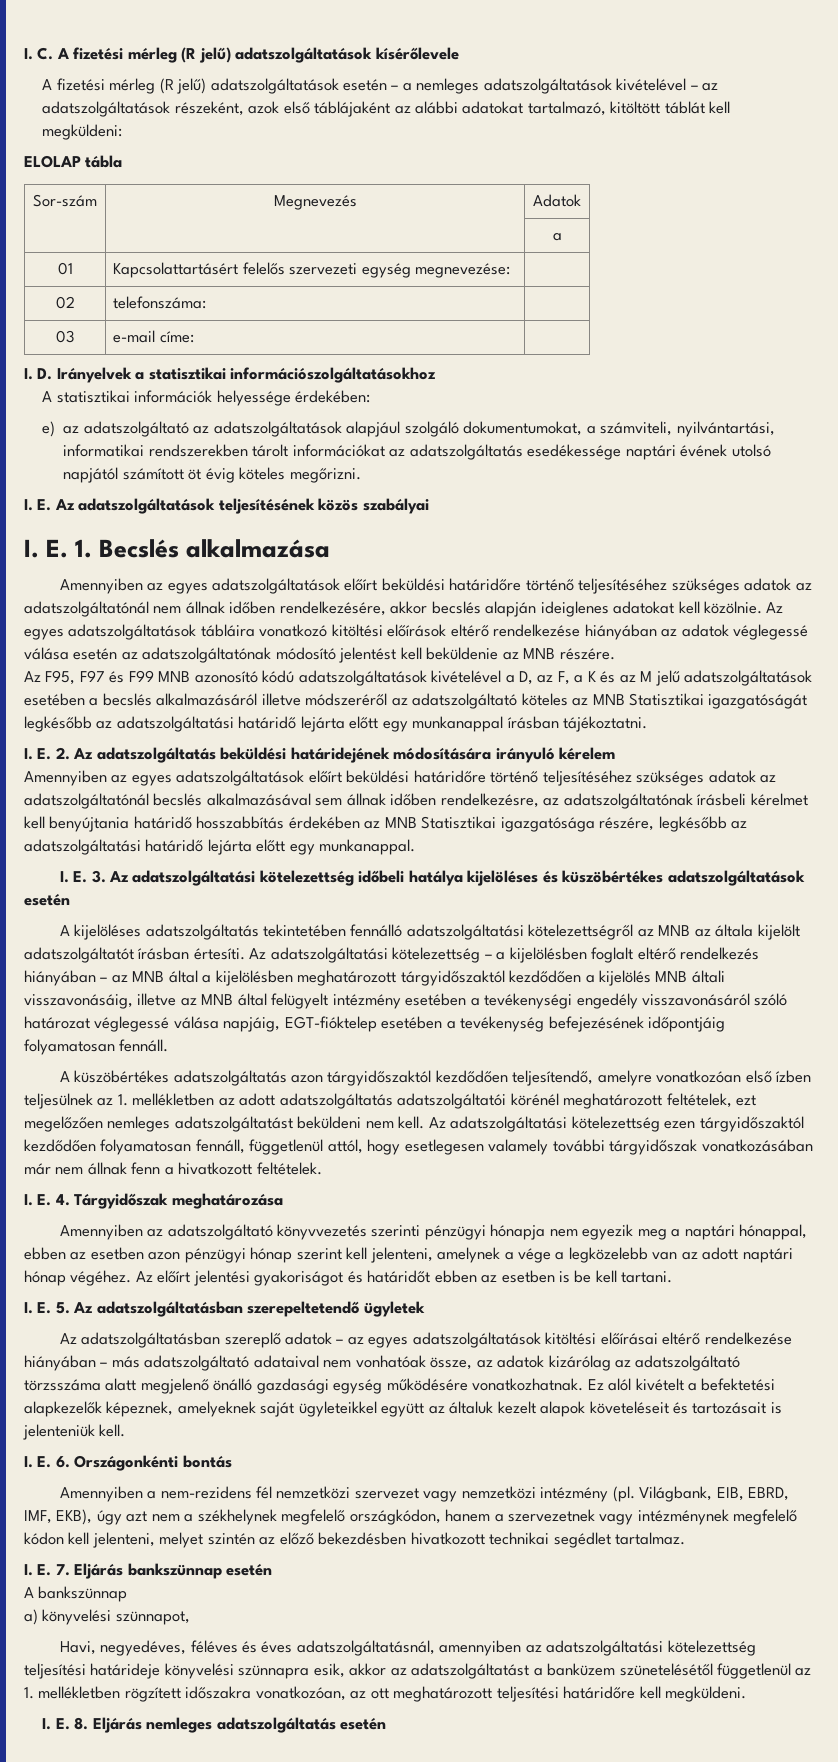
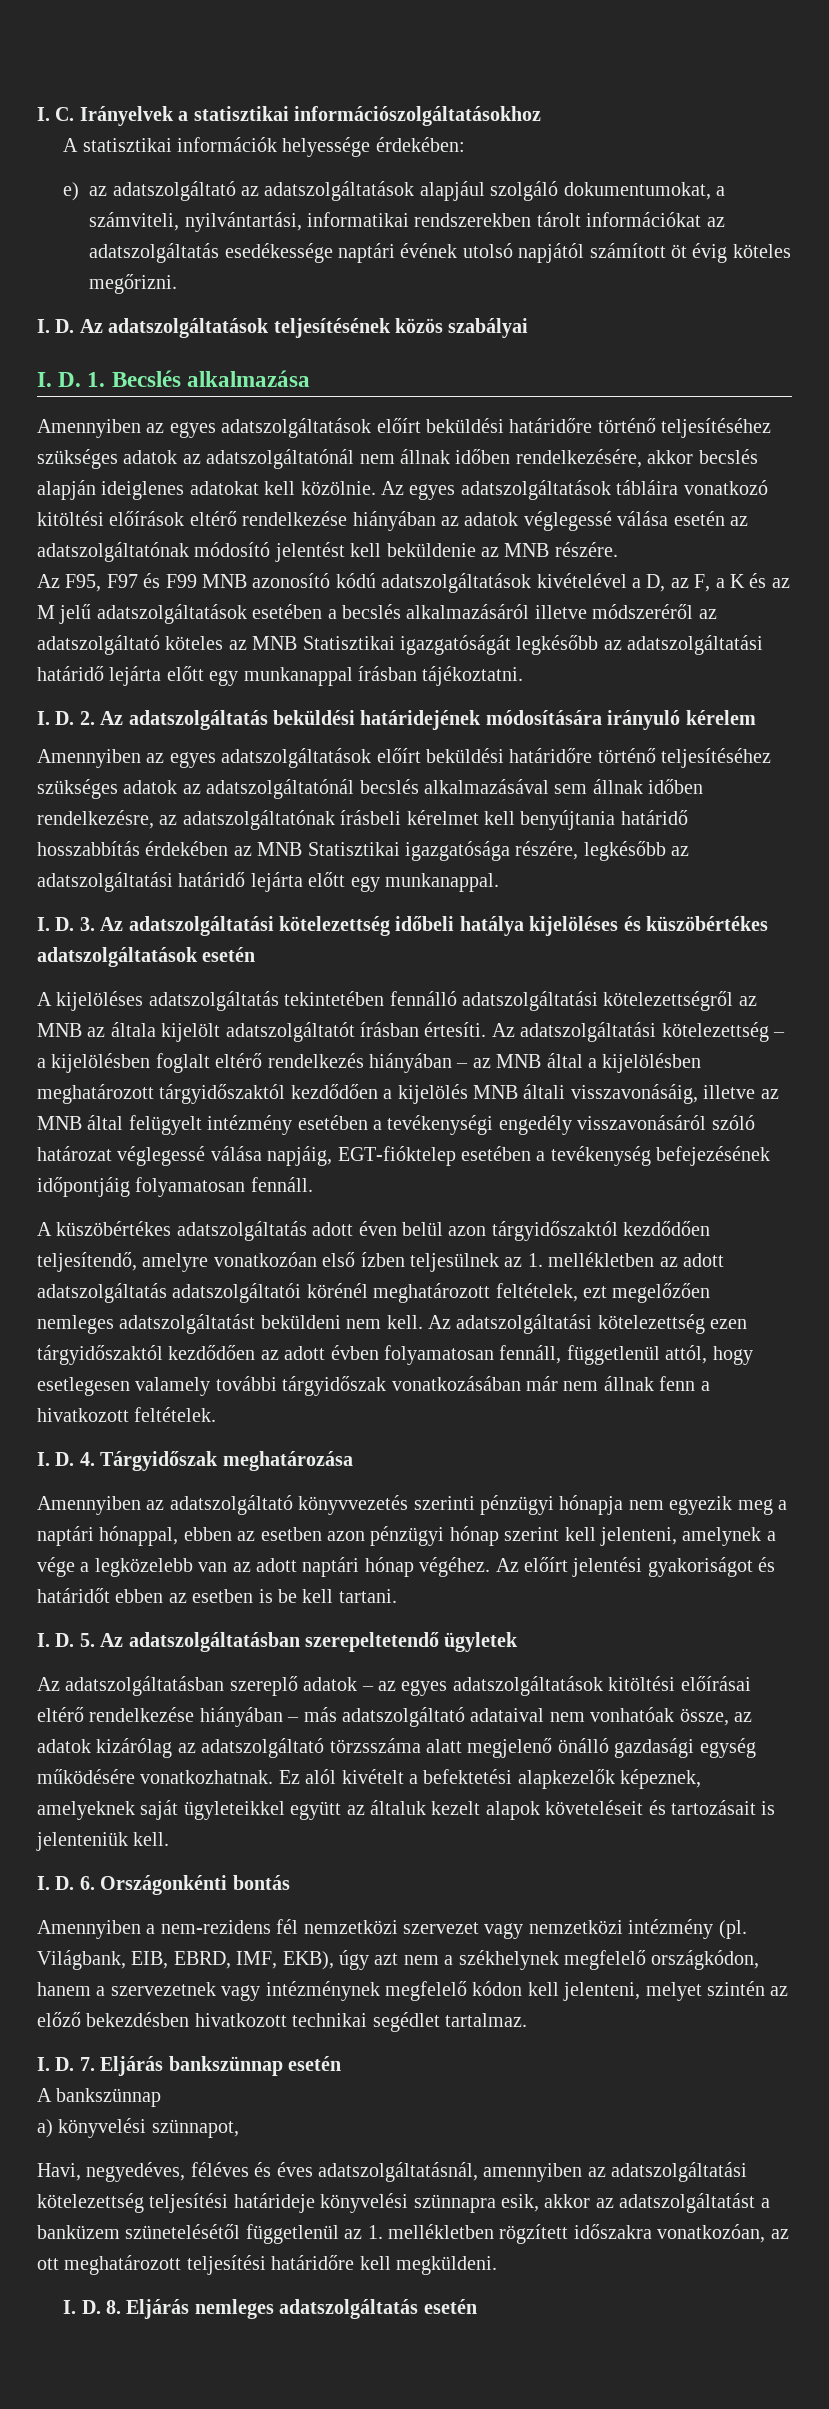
[56,47,459,63] [42,78,719,94] [42,101,731,117] [42,124,123,140] [24,155,123,168] [33,194,97,207] [273,195,357,210] [533,194,581,207] [552,233,562,241] [57,262,73,275] [113,262,510,278] [55,296,75,309] [113,296,207,309] [55,330,75,343] [113,330,194,343] [24,368,53,380] A fizetési mérleg (R jelű) adatszolgáltatások kísérőlevele // A fizetési mérleg (R jelű) adatszolgáltatások esetén – a nemleges adatszolgáltatások kivételével – az adatszolgáltatások részeként, azok első táblájaként az alábbi adatokat tartalmazó, kitöltött táblát kell megküldeni: // ELOLAP tábla // Sor-szám | Megnevezés | Adatok // | | a // 01 | Kapcsolattartásért felelős szervezeti egység megnevezése: | // 02 | telefonszáma: | // 03 | e-mail címe: | // I. D. -> (75, 114) none
[37,499,52,511] E. -> [55,319,75,333] D.
[46,539,69,558] E. -> [58,372,82,387] D.
[37,748,52,760] E. -> [55,711,75,725] D.
[73,871,88,883] E. -> [55,917,75,931] D.
(287, 1078) none -> [312,1221,443,1236] adott éven belül
(96, 1145) none -> [260,1345,379,1360] az adott évben
[37,1194,52,1206] E. -> [55,1452,75,1466] D.
[37,1302,52,1314] E. -> [55,1633,75,1647] D.
[37,1456,52,1468] E. -> [55,1876,75,1890] D.
[37,1564,52,1576] E. -> [55,2057,75,2071] D.
[55,1718,70,1730] E. -> [81,2300,101,2314] D.

